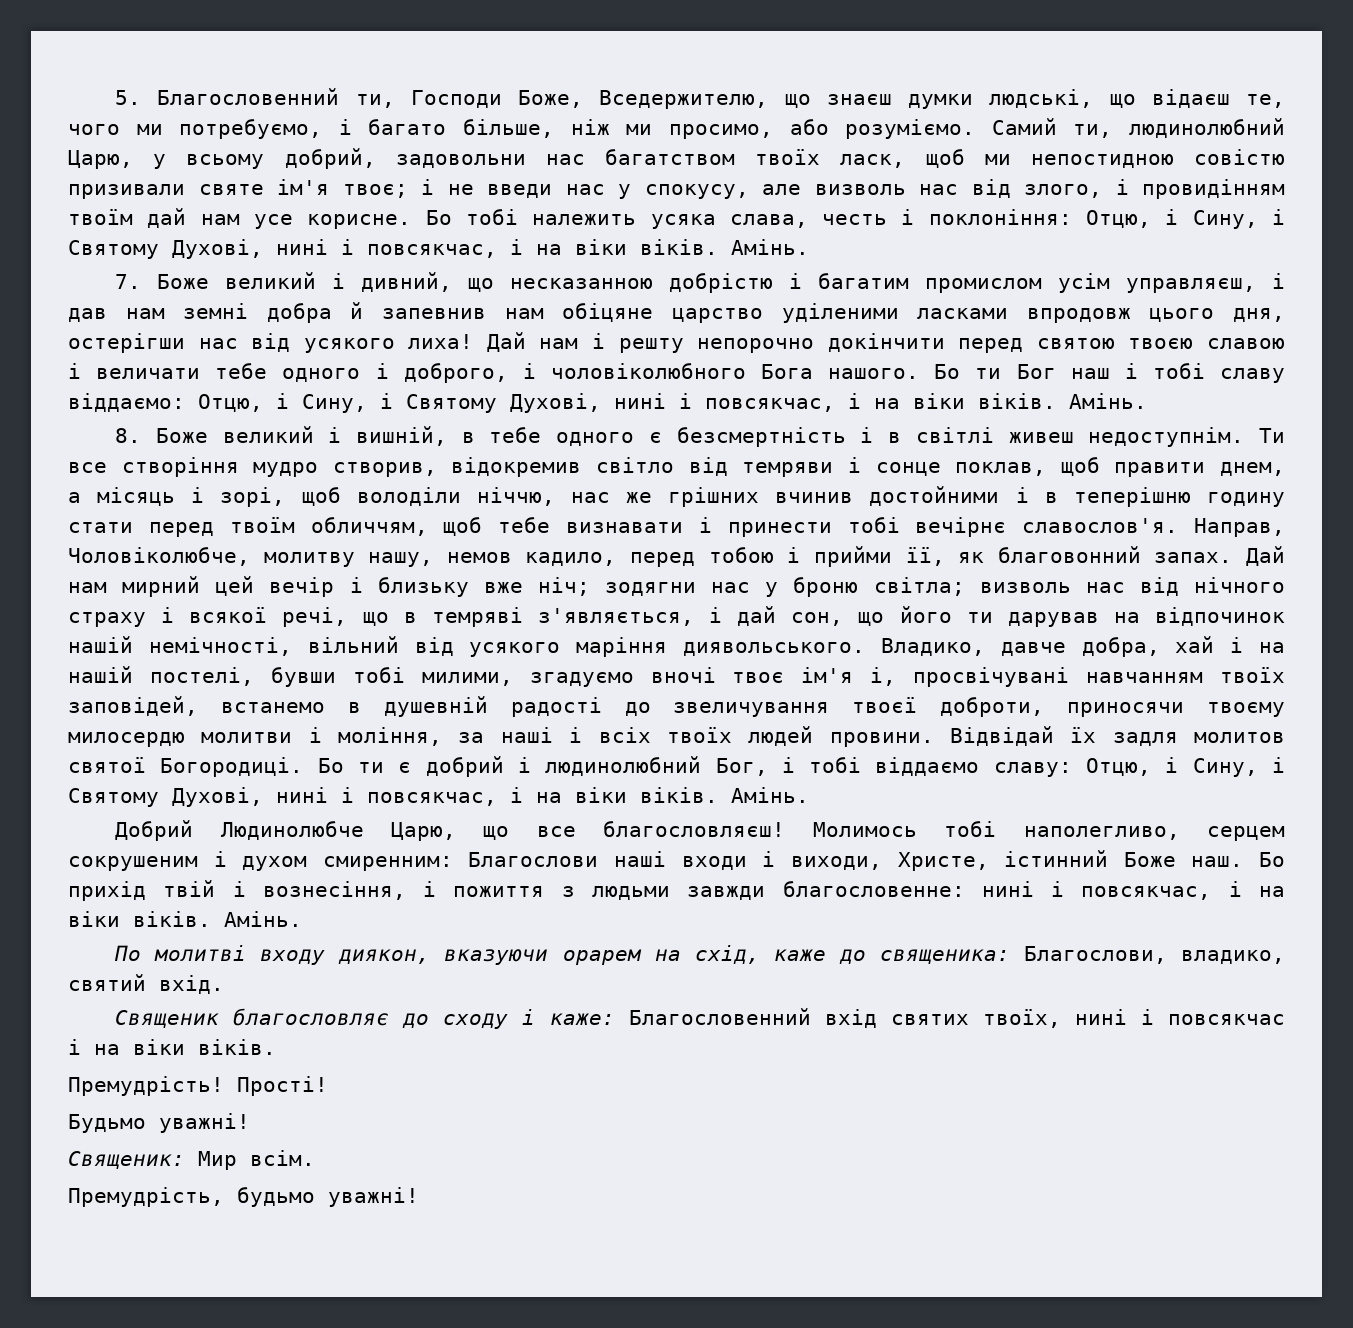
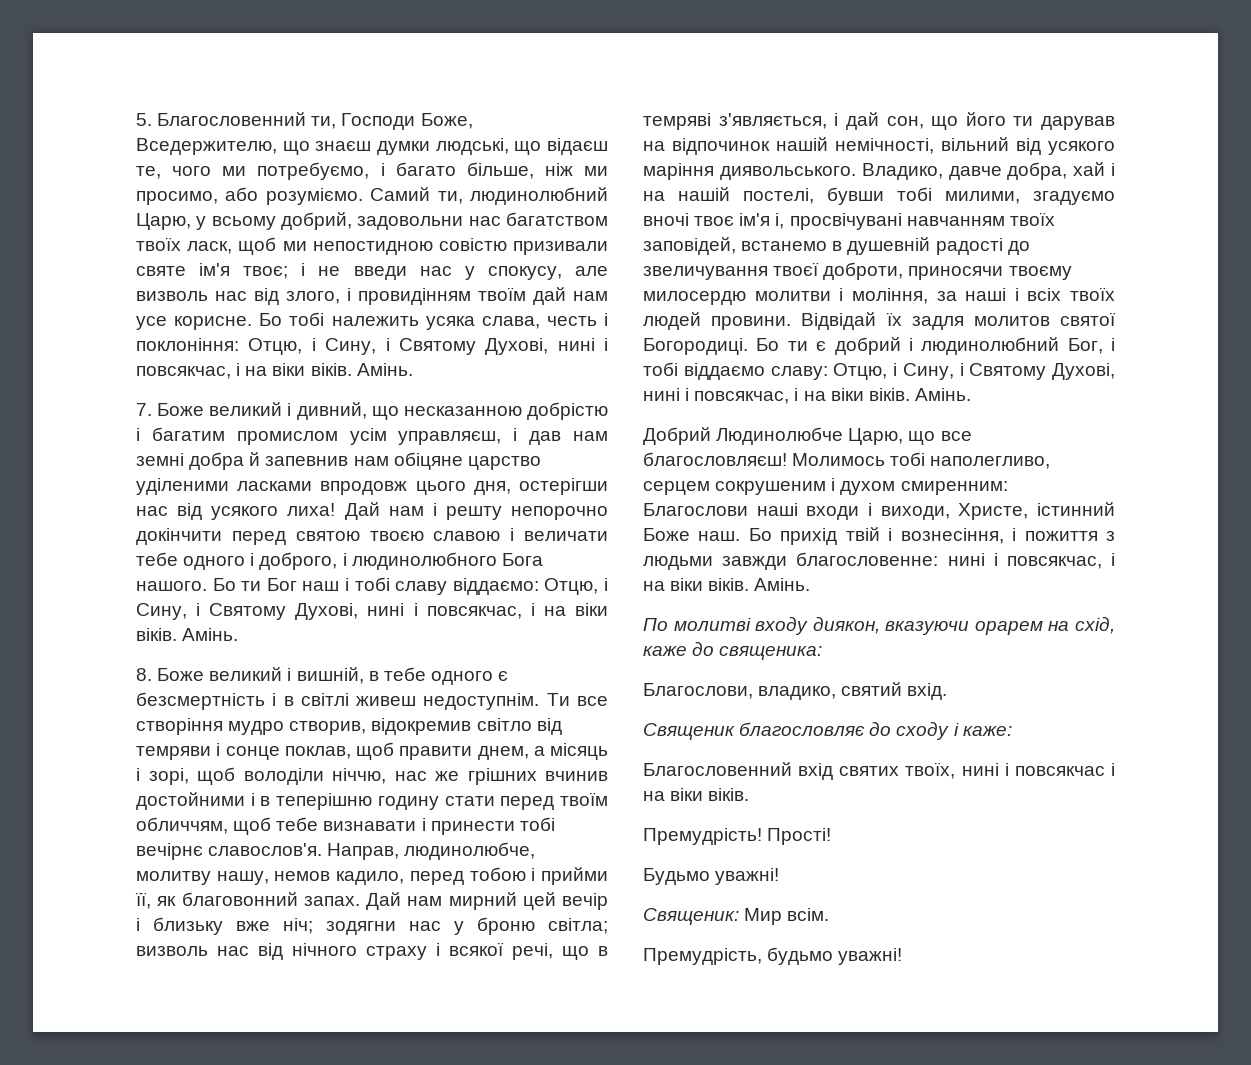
[550,363,746,379] чоловіколюбного -> [351,552,497,570] людинолюбного
[68,547,250,566] Чоловіколюбче, -> [404,842,536,860] людинолюбче,
(1010, 956) none -> (823, 653) //
(615, 1019) none -> (1012, 731) //

